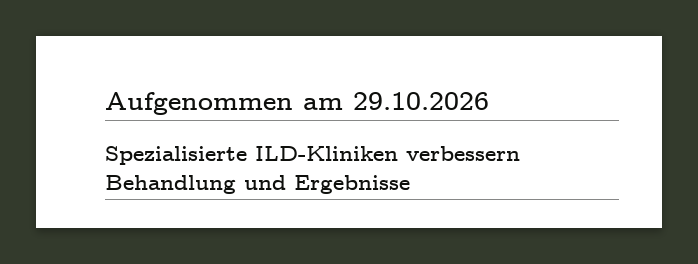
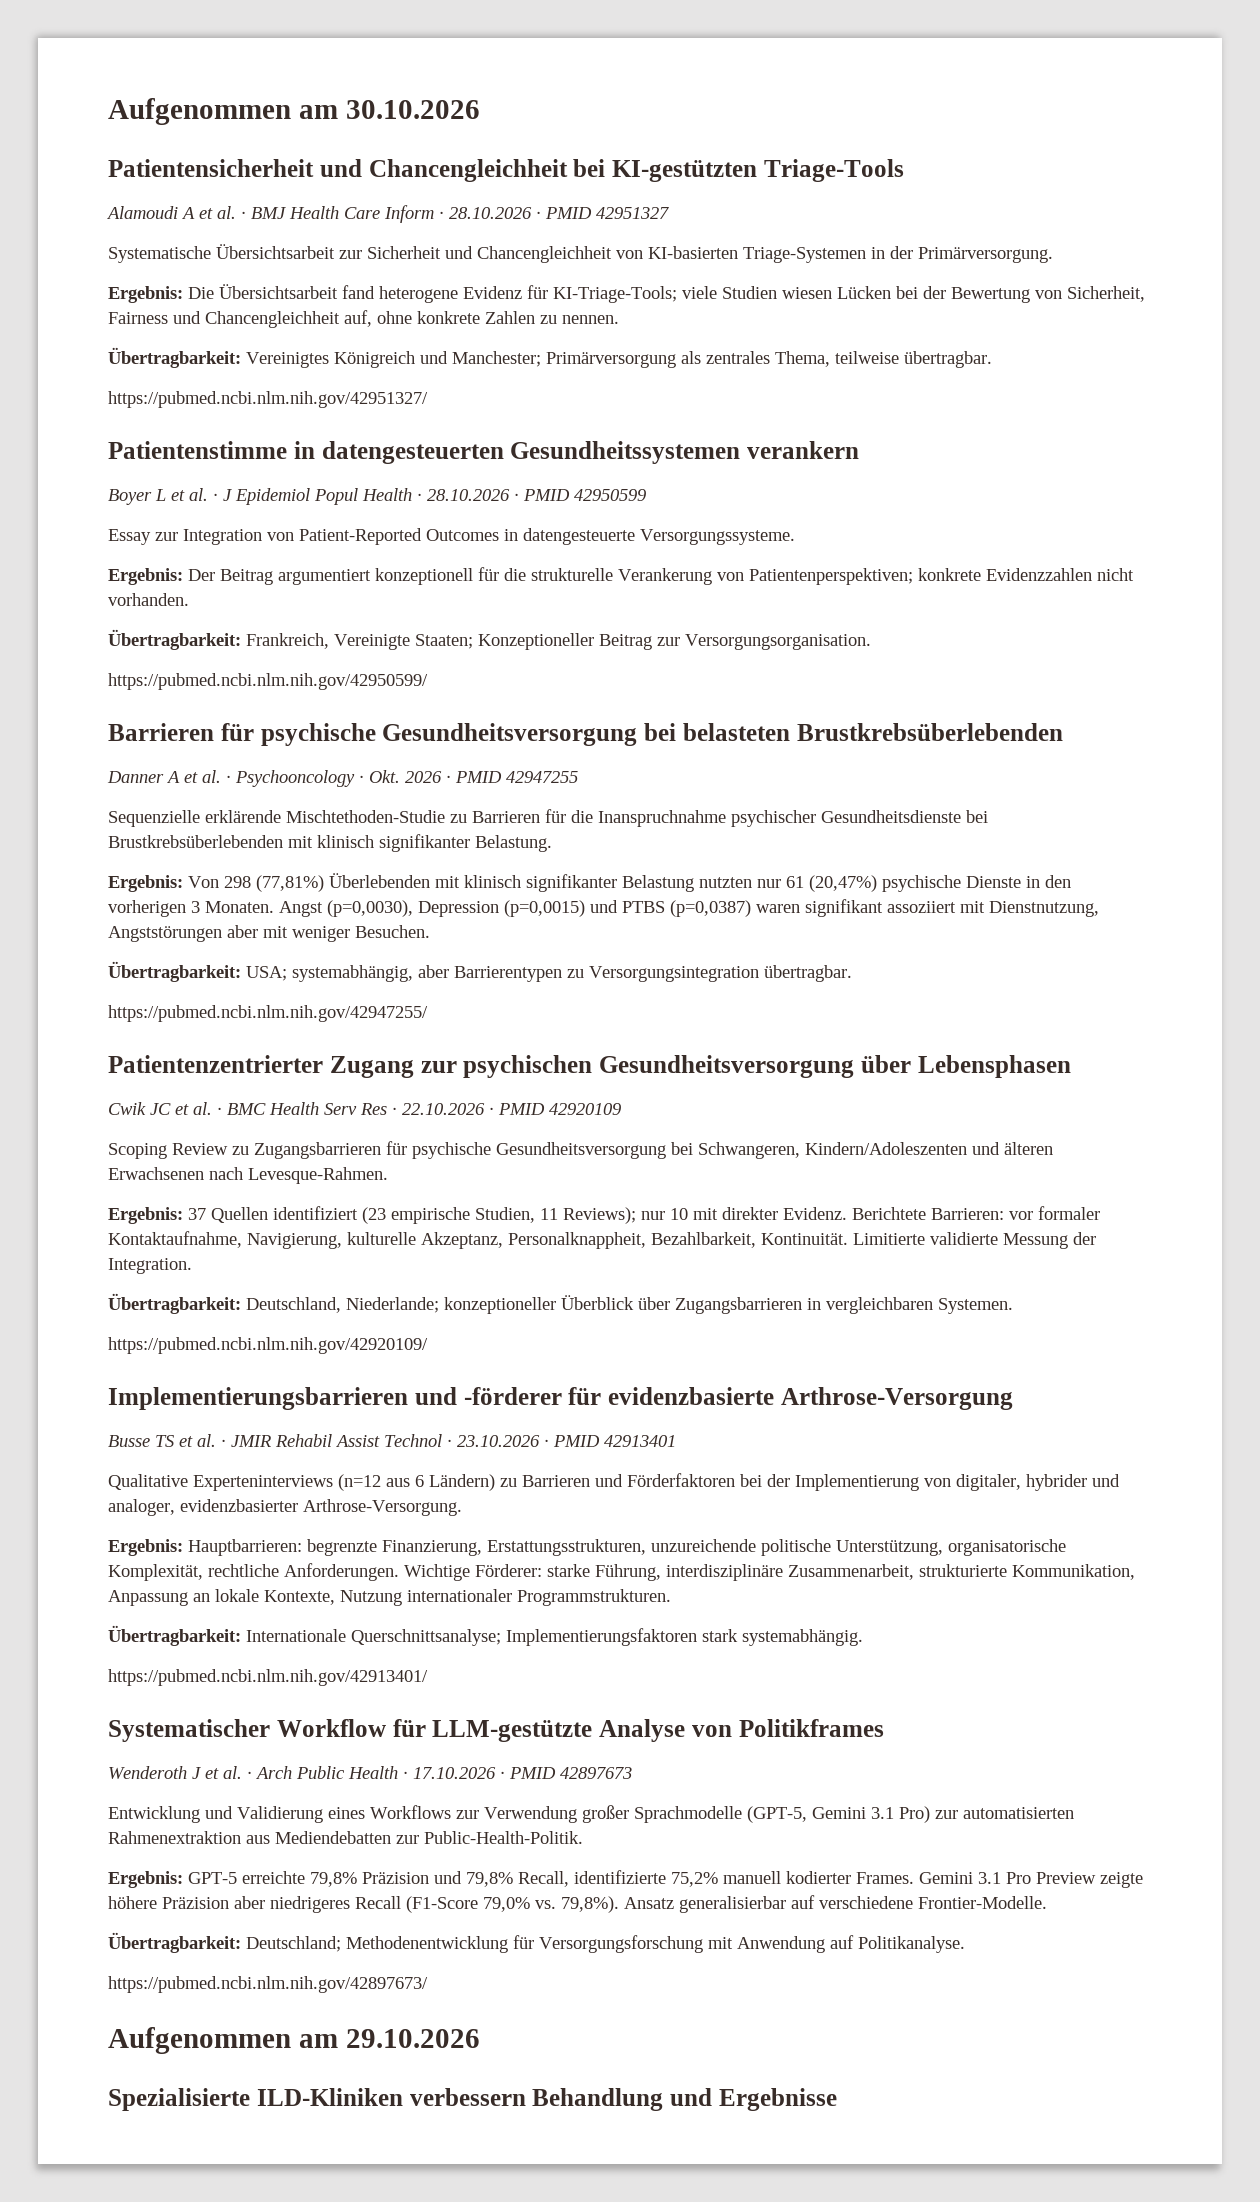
[105,92,343,115] Aufgenommen am -> [108,98,480,125] [108,159,904,182] [106,205,669,223] [108,244,1053,263] [108,284,1145,303] [108,310,619,328] [108,347,992,368] [108,391,428,408] [108,441,859,464] [108,488,646,505] [108,528,795,545] [108,567,1134,585] [108,593,189,606] [108,629,871,650] [108,673,428,690] [108,723,1063,746] [107,770,578,787] [108,809,988,827] [108,834,552,852] [108,873,1071,892] [108,899,1099,917] [108,925,430,942] [108,961,852,982] [108,1005,428,1022] [108,1055,1071,1078] [108,1102,621,1115] [108,1141,1053,1159] [108,1167,388,1184] [108,1206,1100,1224] [108,1231,1096,1249] [108,1258,192,1274] [108,1293,1013,1314] [108,1337,428,1354] [108,1387,1013,1410] [108,1434,676,1447] [108,1473,1120,1491] [108,1499,462,1516] [108,1539,1066,1556] [108,1563,1135,1581] [108,1589,671,1606] [108,1625,863,1646] [108,1669,428,1686] [108,1719,884,1742] [108,1766,632,1779] [108,1805,1074,1823] [108,1831,583,1844] [108,1870,1143,1888] [108,1895,1047,1913] [108,1932,965,1953] [108,1976,428,1993] [108,2027,338,2054] Aufgenommen am 30.10.2026 // Patientensicherheit und Chancengleichheit bei KI-gestützten Triage-Tools // Alamoudi A et al. · BMJ Health Care Inform · 28.10.2026 · PMID 42951327 // Systematische Übersichtsarbeit zur Sicherheit und Chancengleichheit von KI-basierten Triage-Systemen in der Primärversorgung. // Ergebnis: Die Übersichtsarbeit fand heterogene Evidenz für KI-Triage-Tools; viele Studien wiesen Lücken bei der Bewertung von Sicherheit, Fairness und Chancengleichheit auf, ohne konkrete Zahlen zu nennen. // Übertragbarkeit: Vereinigtes Königreich und Manchester; Primärversorgung als zentrales Thema, teilweise übertragbar. // https://pubmed.ncbi.nlm.nih.gov/42951327/ // Patientenstimme in datengesteuerten Gesundheitssystemen verankern // Boyer L et al. · J Epidemiol Popul Health · 28.10.2026 · PMID 42950599 // Essay zur Integration von Patient-Reported Outcomes in datengesteuerte Versorgungssysteme. // Ergebnis: Der Beitrag argumentiert konzeptionell für die strukturelle Verankerung von Patientenperspektiven; konkrete Evidenzzahlen nicht vorhanden. // Übertragbarkeit: Frankreich, Vereinigte Staaten; Konzeptioneller Beitrag zur Versorgungsorganisation. // https://pubmed.ncbi.nlm.nih.gov/42950599/ // Barrieren für psychische Gesundheitsversorgung bei belasteten Brustkrebsüberlebenden // Danner A et al. · Psychooncology · Okt. 2026 · PMID 42947255 // Sequenzielle erklärende Mischtethoden-Studie zu Barrieren für die Inanspruchnahme psychischer Gesundheitsdienste bei Brustkrebsüberlebenden mit klinisch signifikanter Belastung. // Ergebnis: Von 298 (77,81%) Überlebenden mit klinisch signifikanter Belastung nutzten nur 61 (20,47%) psychische Dienste in den vorherigen 3 Monaten. Angst (p=0,0030), Depression (p=0,0015) und PTBS (p=0,0387) waren signifikant assoziiert mit Dienstnutzung, Angststörungen aber mit weniger Besuchen. // Übertragbarkeit: USA; systemabhängig, aber Barrierentypen zu Versorgungsintegration übertragbar. // https://pubmed.ncbi.nlm.nih.gov/42947255/ // Patientenzentrierter Zugang zur psychischen Gesundheitsversorgung über Lebensphasen // Cwik JC et al. · BMC Health Serv Res · 22.10.2026 · PMID 42920109 // Scoping Review zu Zugangsbarrieren für psychische Gesundheitsversorgung bei Schwangeren, Kindern/Adoleszenten und älteren Erwachsenen nach Levesque-Rahmen. // Ergebnis: 37 Quellen identifiziert (23 empirische Studien, 11 Reviews); nur 10 mit direkter Evidenz. Berichtete Barrieren: vor formaler Kontaktaufnahme, Navigierung, kulturelle Akzeptanz, Personalknappheit, Bezahlbarkeit, Kontinuität. Limitierte validierte Messung der Integration. // Übertragbarkeit: Deutschland, Niederlande; konzeptioneller Überblick über Zugangsbarrieren in vergleichbaren Systemen. // https://pubmed.ncbi.nlm.nih.gov/42920109/ // Implementierungsbarrieren und -förderer für evidenzbasierte Arthrose-Versorgung // Busse TS et al. · JMIR Rehabil Assist Technol · 23.10.2026 · PMID 42913401 // Qualitative Experteninterviews (n=12 aus 6 Ländern) zu Barrieren und Förderfaktoren bei der Implementierung von digitaler, hybrider und analoger, evidenzbasierter Arthrose-Versorgung. // Ergebnis: Hauptbarrieren: begrenzte Finanzierung, Erstattungsstrukturen, unzureichende politische Unterstützung, organisatorische Komplexität, rechtliche Anforderungen. Wichtige Förderer: starke Führung, interdisziplinäre Zusammenarbeit, strukturierte Kommunikation, Anpassung an lokale Kontexte, Nutzung internationaler Programmstrukturen. // Übertragbarkeit: Internationale Querschnittsanalyse; Implementierungsfaktoren stark systemabhängig. // https://pubmed.ncbi.nlm.nih.gov/42913401/ // Systematischer Workflow für LLM-gestützte Analyse von Politikframes // Wenderoth J et al. · Arch Public Health · 17.10.2026 · PMID 42897673 // Entwicklung und Validierung eines Workflows zur Verwendung großer Sprachmodelle (GPT-5, Gemini 3.1 Pro) zur automatisierten Rahmenextraktion aus Mediendebatten zur Public-Health-Politik. // Ergebnis: GPT-5 erreichte 79,8% Präzision und 79,8% Recall, identifizierte 75,2% manuell kodierter Frames. Gemini 3.1 Pro Preview zeigte höhere Präzision aber niedrigeres Recall (F1-Score 79,0% vs. 79,8%). Ansatz generalisierbar auf verschiedene Frontier-Modelle. // Übertragbarkeit: Deutschland; Methodenentwicklung für Versorgungsforschung mit Anwendung auf Politikanalyse. // https://pubmed.ncbi.nlm.nih.gov/42897673/ // Aufgenommen am

